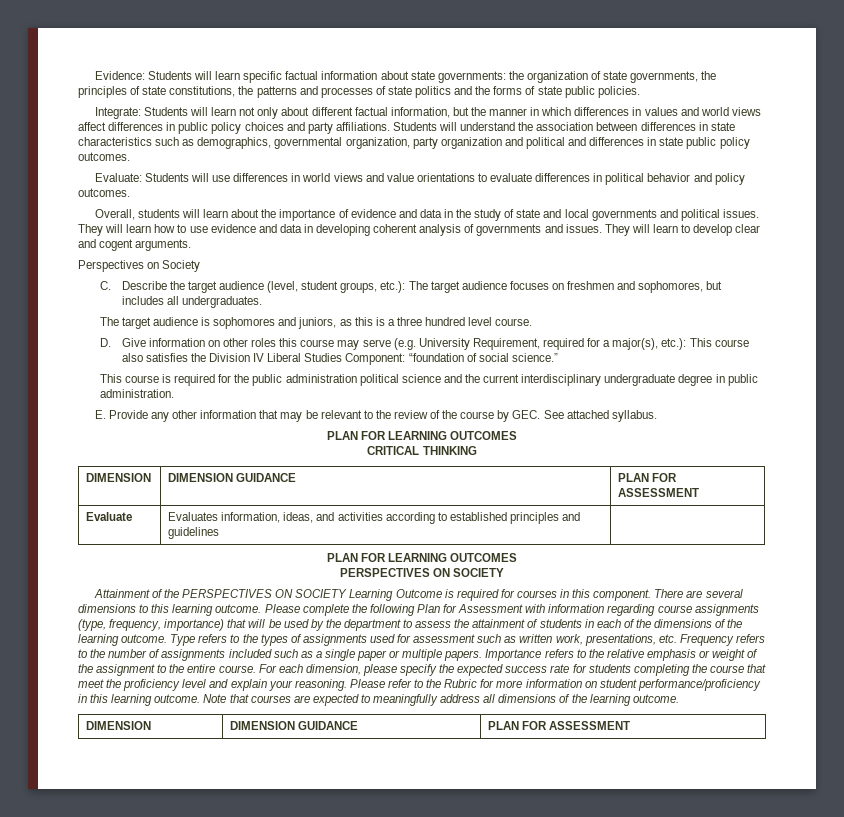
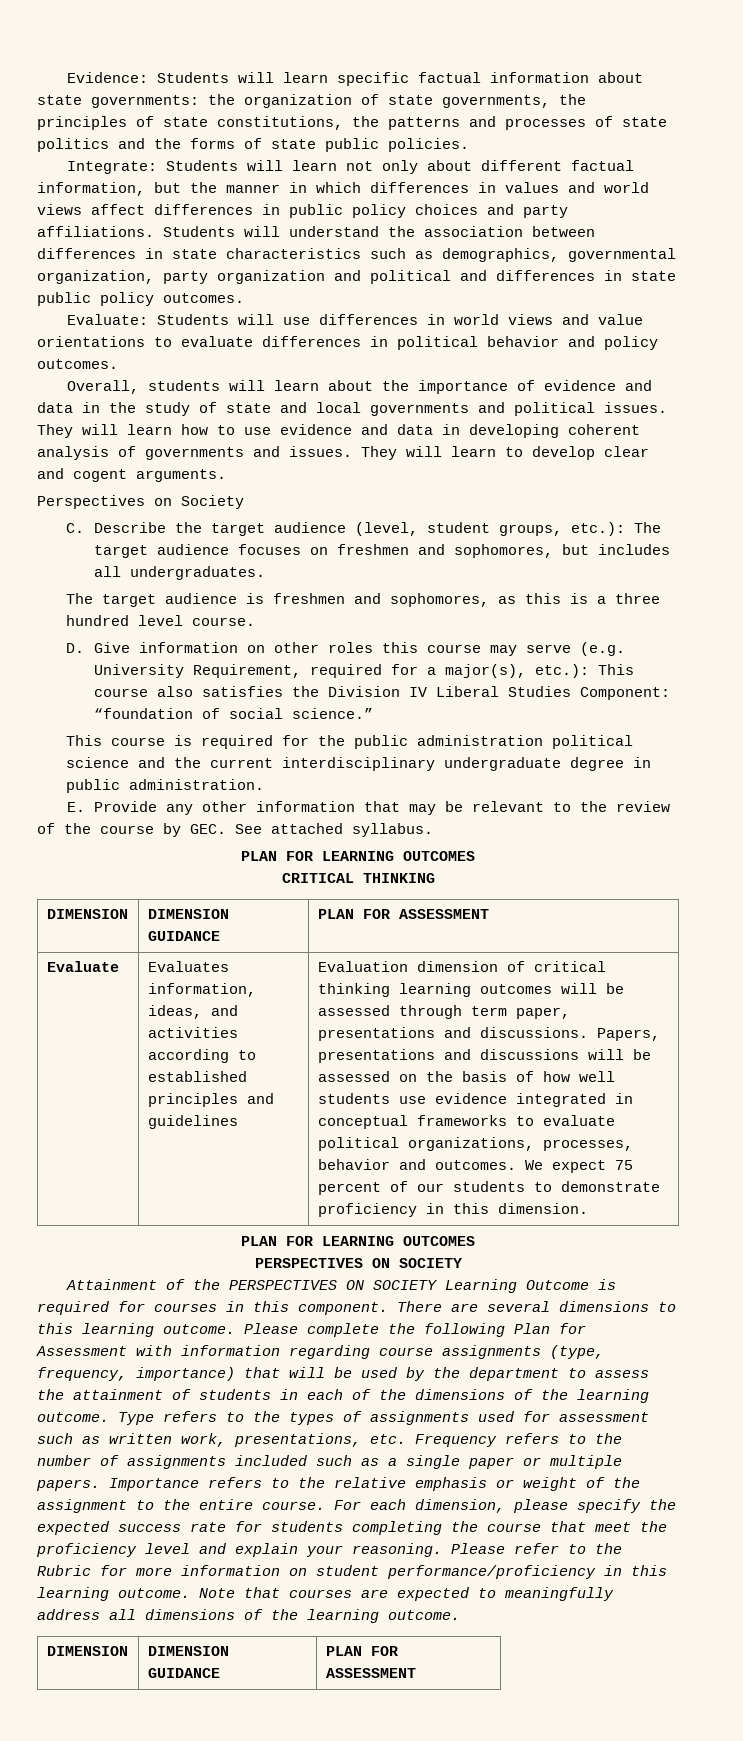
[213,317,337,329] sophomores and juniors, -> [272,593,489,607] freshmen and sophomores,
(220, 533) none -> [317,961,606,972] [317,983,624,997] [317,1005,570,1019] [317,1027,660,1041] [317,1049,651,1063] [317,1071,615,1082] [317,1093,633,1107] [317,1115,615,1129] [317,1137,633,1151] [317,1159,633,1173] [317,1181,660,1195] [317,1203,588,1217] Evaluation dimension of critical thinking learning outcomes will be assessed through term paper, presentations and discussions. Papers, presentations and discussions will be assessed on the basis of how well students use evidence integrated in conceptual frameworks to evaluate political organizations, processes, behavior and outcomes. We expect 75 percent of our students to demonstrate proficiency in this dimension.

